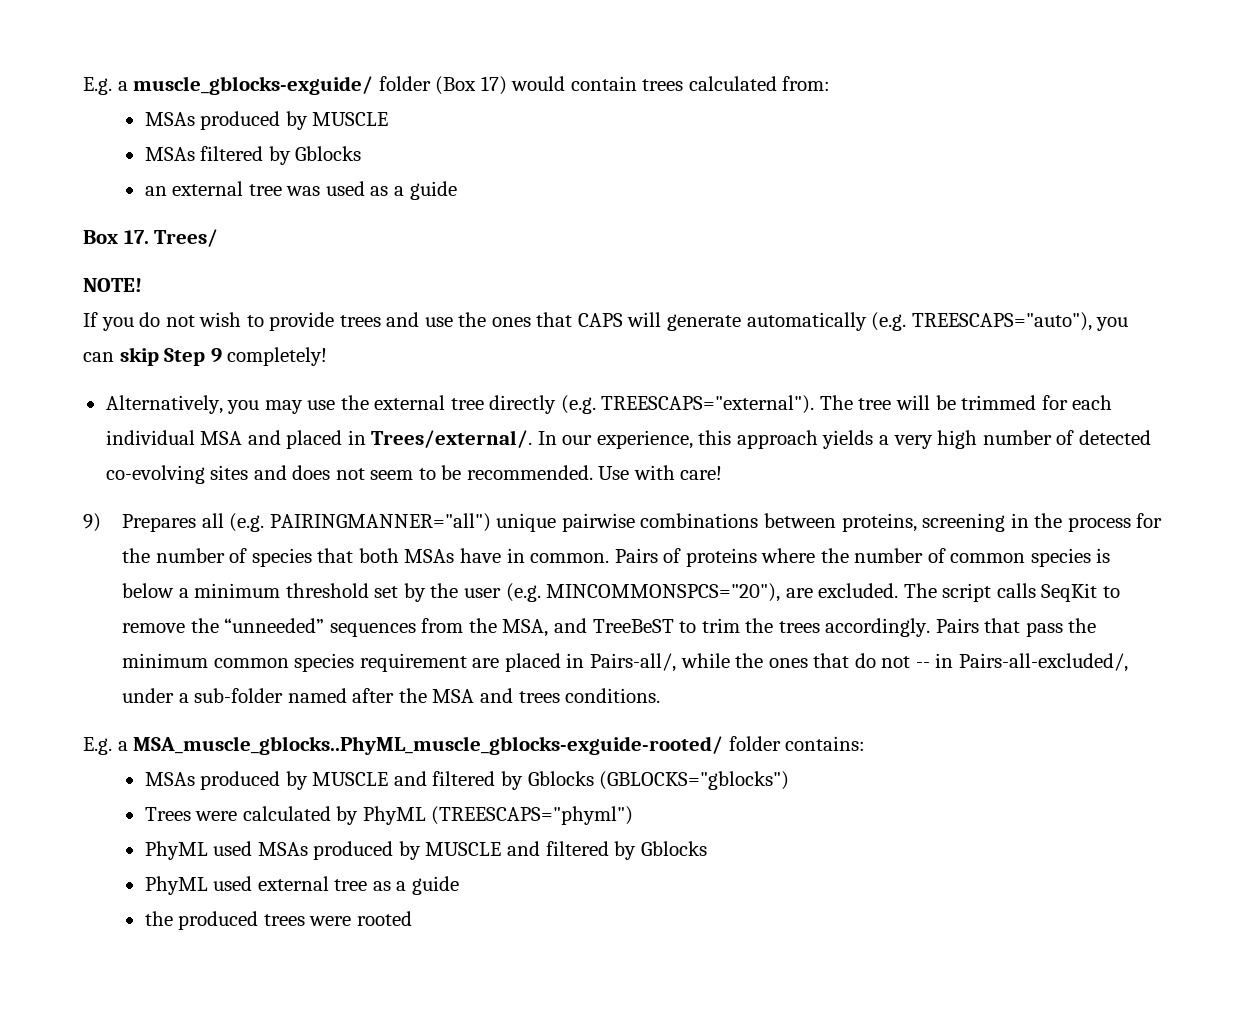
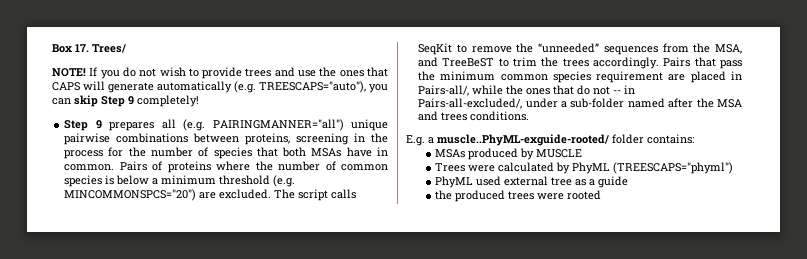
[83,76,831,95] [144,111,389,130] [144,146,362,165] [144,181,457,200] E.g. a muscle_gblocks-exguide/ folder (Box 17) would contain trees calculated from: // MSAs produced by MUSCLE // MSAs filtered by Gblocks // an external tree was used as a guide // -> (52, 48) none
(142, 285) // -> (86, 72) none
[105,395,1113,414] [105,430,1151,449] [105,465,723,484] [83,513,197,532] Alternatively, you may use the external tree directly (e.g. TREESCAPS="external"). The tree will be trimmed for each individual MSA and placed in Trees/external/. In our experience, this approach yields a very high number of detected co-evolving sites and does not seem to be recommended. Use with care! // 9) Prepares -> [64,120,155,131] Step 9 prepares
[374,583,781,602] set by the user (e.g. MINCOMMONSPCS="20"), -> [273,175,296,187] [64,189,197,201] (e.g. MINCOMMONSPCS="20")
[133,736,724,755] MSA_muscle_gblocks..PhyML_muscle_gblocks-exguide-rooted/ -> [437,134,609,146] muscle..PhyML-exguide-rooted/
[393,771,790,790] and filtered by Gblocks (GBLOCKS="gblocks") -> (583, 153) none
[144,841,707,860] // PhyML used MSAs produced by MUSCLE and filtered by Gblocks -> (734, 168) none

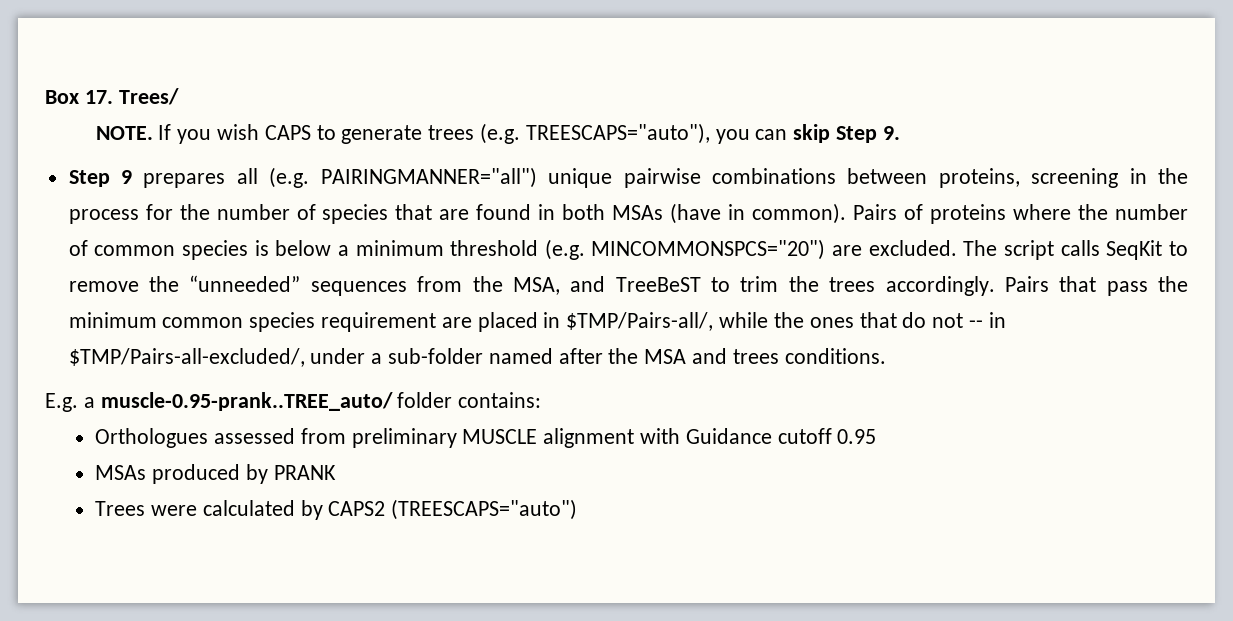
[52,68,86,77] NOTE! -> [95,126,153,140] NOTE.
[122,67,389,79] [52,81,232,93] do not wish to provide trees and use the ones that CAPS will generate automatically -> [216,124,475,144] wish CAPS to generate trees
[128,95,199,107] 9 completely! -> [882,126,900,140] 9.
[282,147,388,157] [64,164,115,171] both MSAs have in common. -> [439,203,847,224] are found in both MSAs (have in common).
[418,85,470,96] Pairs-all/, -> [566,312,714,331] $TMP/Pairs-all/,
[418,98,523,109] Pairs-all-excluded/, -> [68,348,305,367] $TMP/Pairs-all-excluded/,
[437,134,609,146] muscle..PhyML-exguide-rooted/ -> [100,392,393,411] muscle-0.95-prank..TREE_auto/
(694, 139) none -> [95,428,877,448] // Orthologues assessed from preliminary MUSCLE alignment with Guidance cutoff 0.95
[536,149,583,158] MUSCLE -> [273,465,336,480] PRANK
[572,162,734,174] [435,176,629,188] [435,190,602,202] PhyML (TREESCAPS="phyml") // PhyML used external tree as a guide // the produced trees were rooted -> [328,499,578,520] CAPS2 (TREESCAPS="auto")

